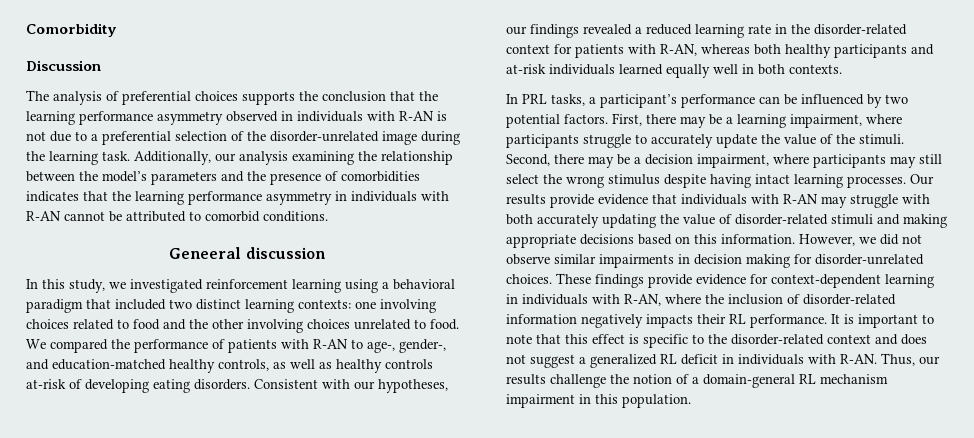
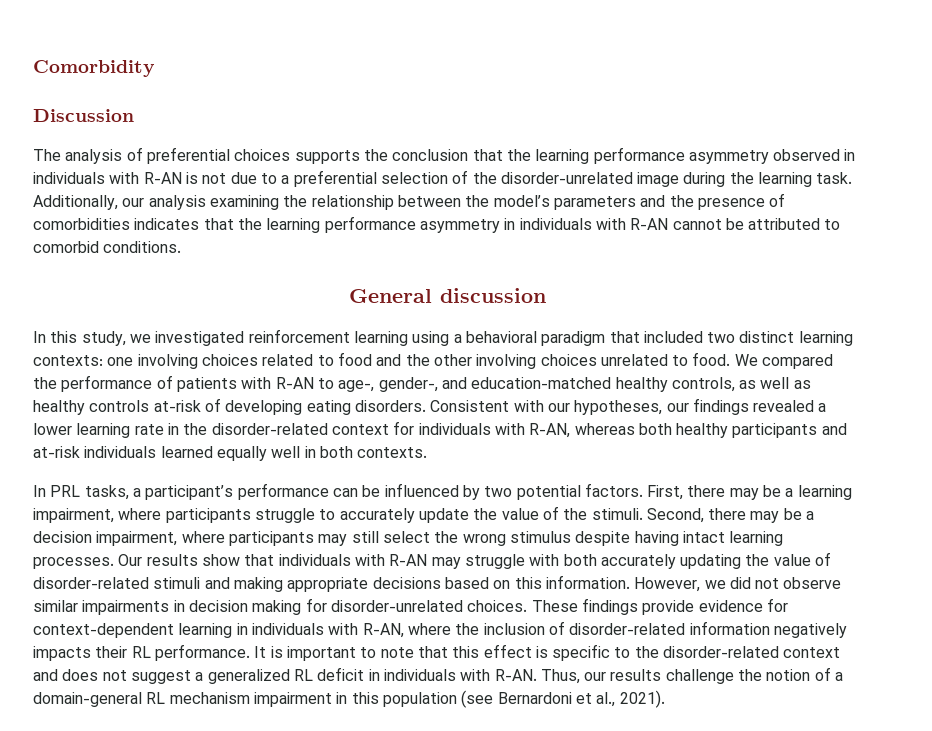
[169,247,242,259] Geneeral -> [348,289,432,303] General
[646,24,692,35] reduced -> [33,423,72,435] lower
[575,44,624,58] patients -> [418,423,491,435] individuals
[550,194,648,208] provide evidence -> [201,554,240,566] show
[622,394,691,408] population. -> [382,690,665,708] population (see Bernardoni et al., 2021).

